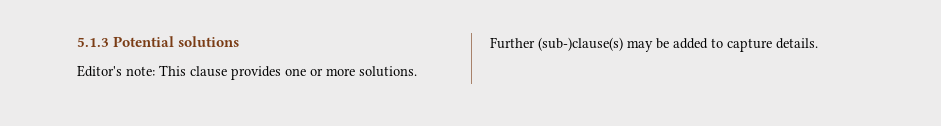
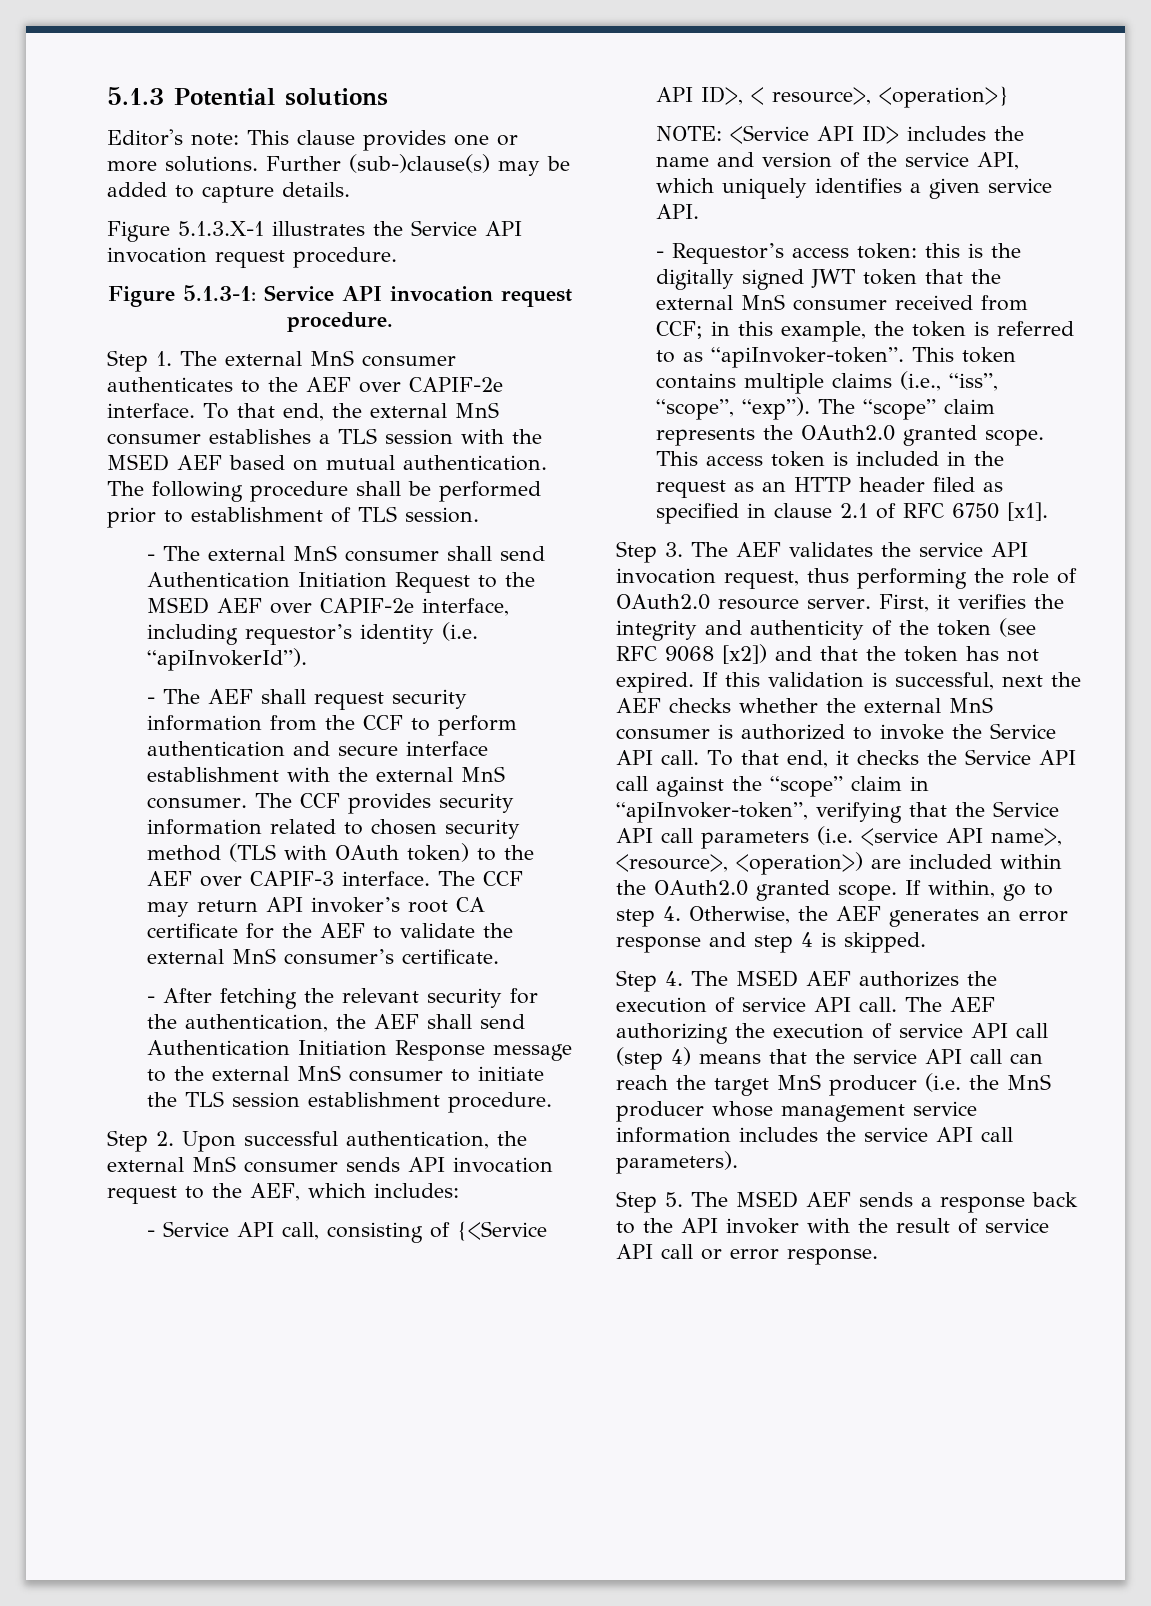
(818, 43) none -> [107,220,522,242] [107,247,397,268] [107,285,572,307] [286,312,393,332] [107,350,456,372] [107,377,503,393] [107,402,499,421] [107,428,542,445] [107,454,547,471] [107,481,541,502] [107,506,479,528] [146,545,545,562] [146,572,535,593] [146,597,509,616] [146,622,478,645] [146,648,307,671] [146,689,467,710] [146,715,517,736] [146,741,488,757] [146,766,505,782] [146,793,514,814] [146,819,520,839] [146,843,534,862] [146,871,523,887] [146,897,485,917] [146,923,513,939] [146,948,499,965] [146,988,538,1009] [146,1014,525,1032] [146,1040,572,1061] [146,1065,544,1082] [146,1091,552,1113] [107,1130,527,1152] [107,1156,553,1173] [107,1183,459,1204] [146,1221,547,1243] [655,86,1009,108] [655,125,1024,144] [655,152,1019,170] [655,178,1052,199] [655,204,699,219] [655,243,1021,264] [655,269,1001,290] [655,294,1028,311] [655,321,1074,342] [655,347,1016,368] [655,371,998,394] [655,397,995,420] [655,425,1044,446] [655,451,1004,467] [655,477,1003,498] [655,502,1048,524] [616,541,1028,563] [616,568,1077,589] [616,594,1064,612] [616,618,1036,641] [616,644,1039,664] [616,672,1081,693] [616,697,993,713] [616,723,1056,740] [616,749,1076,768] [616,776,929,797] [616,801,1059,823] [616,826,1062,849] [616,852,1062,875] [616,880,1053,901] [616,906,1068,927] [616,932,926,953] [616,970,997,992] [616,997,995,1013] [616,1023,1048,1044] [616,1047,1043,1070] [616,1073,1051,1096] [616,1101,977,1122] [616,1127,1013,1143] [616,1151,738,1174] [616,1191,1078,1213] [616,1218,1049,1234] [616,1244,878,1265] // Figure 5.1.3.X-1 illustrates the Service API invocation request procedure. // Figure 5.1.3-1: Service API invocation request procedure. // Step 1. The external MnS consumer authenticates to the AEF over CAPIF-2e interface. To that end, the external MnS consumer establishes a TLS session with the MSED AEF based on mutual authentication. The following procedure shall be performed prior to establishment of TLS session. // - The external MnS consumer shall send Authentication Initiation Request to the MSED AEF over CAPIF-2e interface, including requestor’s identity (i.e. “apiInvokerId”). // - The AEF shall request security information from the CCF to perform authentication and secure interface establishment with the external MnS consumer. The CCF provides security information related to chosen security method (TLS with OAuth token) to the AEF over CAPIF-3 interface. The CCF may return API invoker’s root CA certificate for the AEF to validate the external MnS consumer’s certificate. // - After fetching the relevant security for the authentication, the AEF shall send Authentication Initiation Response message to the external MnS consumer to initiate the TLS session establishment procedure. // Step 2. Upon successful authentication, the external MnS consumer sends API invocation request to the AEF, which includes: // - Service API call, consisting of {<Service API ID>, < resource>, <operation>} // NOTE: <Service API ID> includes the name and version of the service API, which uniquely identifies a given service API. // - Requestor’s access token: this is the digitally signed JWT token that the external MnS consumer received from CCF; in this example, the token is referred to as “apiInvoker-token”. This token contains multiple claims (i.e., “iss”, “scope”, “exp”). The “scope” claim represents the OAuth2.0 granted scope. This access token is included in the request as an HTTP header filed as specified in clause 2.1 of RFC 6750 [x1]. // Step 3. The AEF validates the service API invocation request, thus performing the role of OAuth2.0 resource server. First, it verifies the integrity and authenticity of the token (see RFC 9068 [x2]) and that the token has not expired. If this validation is successful, next the AEF checks whether the external MnS consumer is authorized to invoke the Service API call. To that end, it checks the Service API call against the “scope” claim in “apiInvoker-token”, verifying that the Service API call parameters (i.e. <service API name>, <resource>, <operation>) are included within the OAuth2.0 granted scope. If within, go to step 4. Otherwise, the AEF generates an error response and step 4 is skipped. // Step 4. The MSED AEF authorizes the execution of service API call. The AEF authorizing the execution of service API call (step 4) means that the service API call can reach the target MnS producer (i.e. the MnS producer whose management service information includes the service API call parameters). // Step 5. The MSED AEF sends a response back to the API invoker with the result of service API call or error response.

